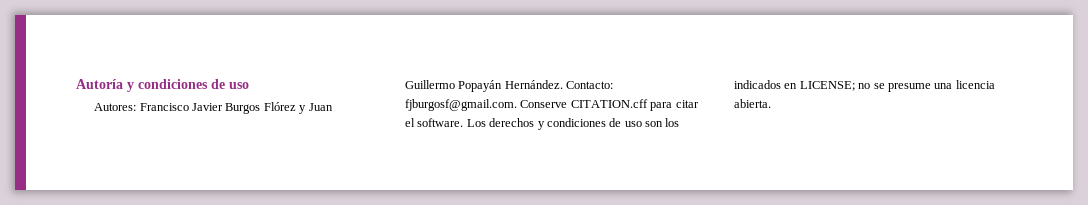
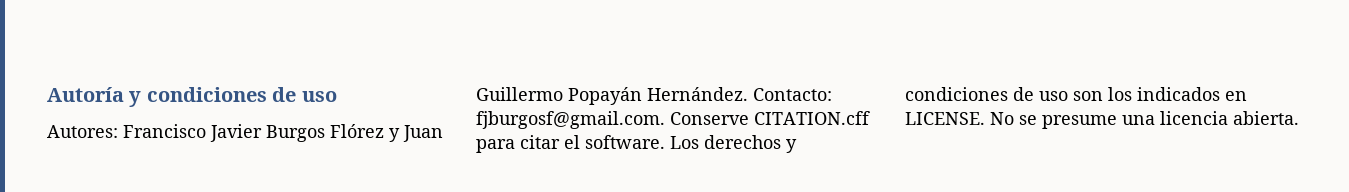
[799,81,871,91] LICENSE; no -> [905,112,1014,125] LICENSE. No

